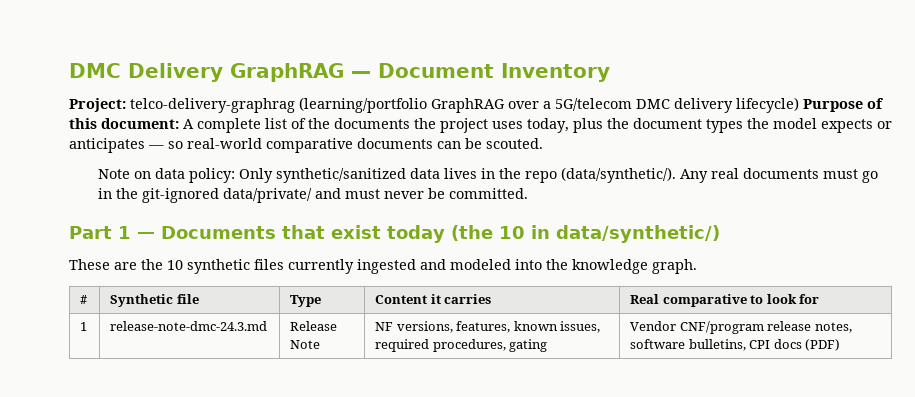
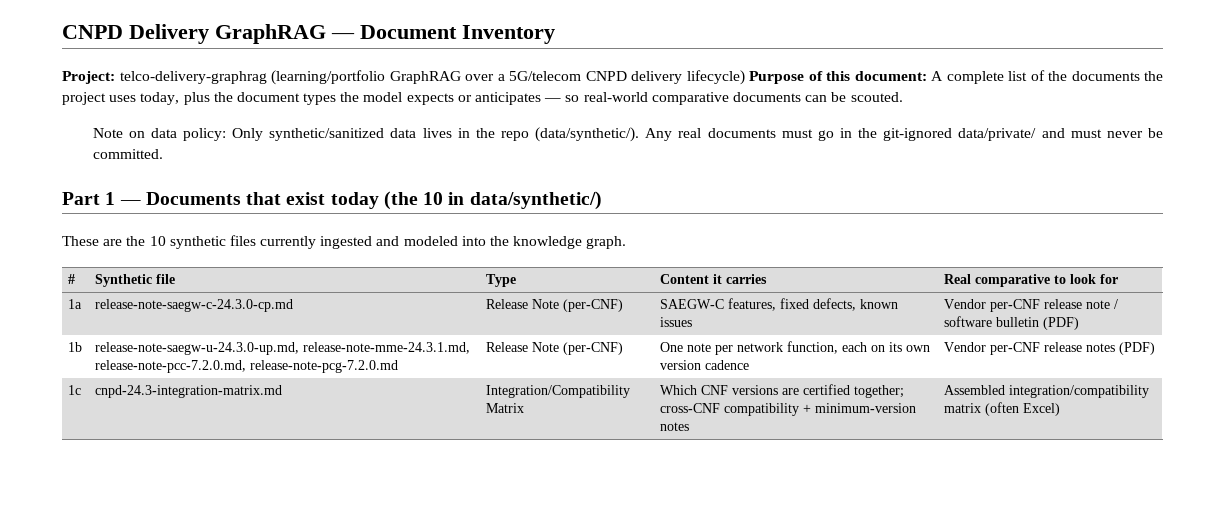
[69,63,121,78] DMC -> [62,25,123,39] CNPD
[636,99,670,109] DMC -> [585,71,627,81] CNPD
[80,322,88,331] [110,321,268,331] [290,321,338,331] [290,340,321,349] [375,321,601,333] [375,339,548,352] [630,321,852,334] [630,339,841,351] 1 | release-note-dmc-24.3.md | Release Note | NF versions, features, known issues, required procedures, gating | Vendor CNF/program release notes, software bulletins, CPI docs (PDF) -> [68,299,83,309] [95,299,294,312] [486,299,624,312] [660,298,899,311] [660,317,693,327] [944,299,1119,312] [944,316,1080,330] [68,342,83,352] [95,342,471,355] [95,360,399,373] [486,342,624,355] [660,341,931,355] [660,360,750,370] [944,342,1156,355] [68,385,82,395] [95,385,283,398] [486,385,631,398] [486,403,525,413] [660,384,905,398] [660,403,917,416] [660,422,690,431] [944,385,1150,398] [944,402,1061,416] 1a | release-note-saegw-c-24.3.0-cp.md | Release Note (per-CNF) | SAEGW-C features, fixed defects, known issues | Vendor per-CNF release note / software bulletin (PDF) // 1b | release-note-saegw-u-24.3.0-up.md, release-note-mme-24.3.1.md, release-note-pcc-7.2.0.md, release-note-pcg-7.2.0.md | Release Note (per-CNF) | One note per network function, each on its own version cadence | Vendor per-CNF release notes (PDF) // 1c | cnpd-24.3-integration-matrix.md | Integration/Compatibility Matrix | Which CNF versions are certified together; cross-CNF compatibility + minimum-version notes | Assembled integration/compatibility matrix (often Excel)

